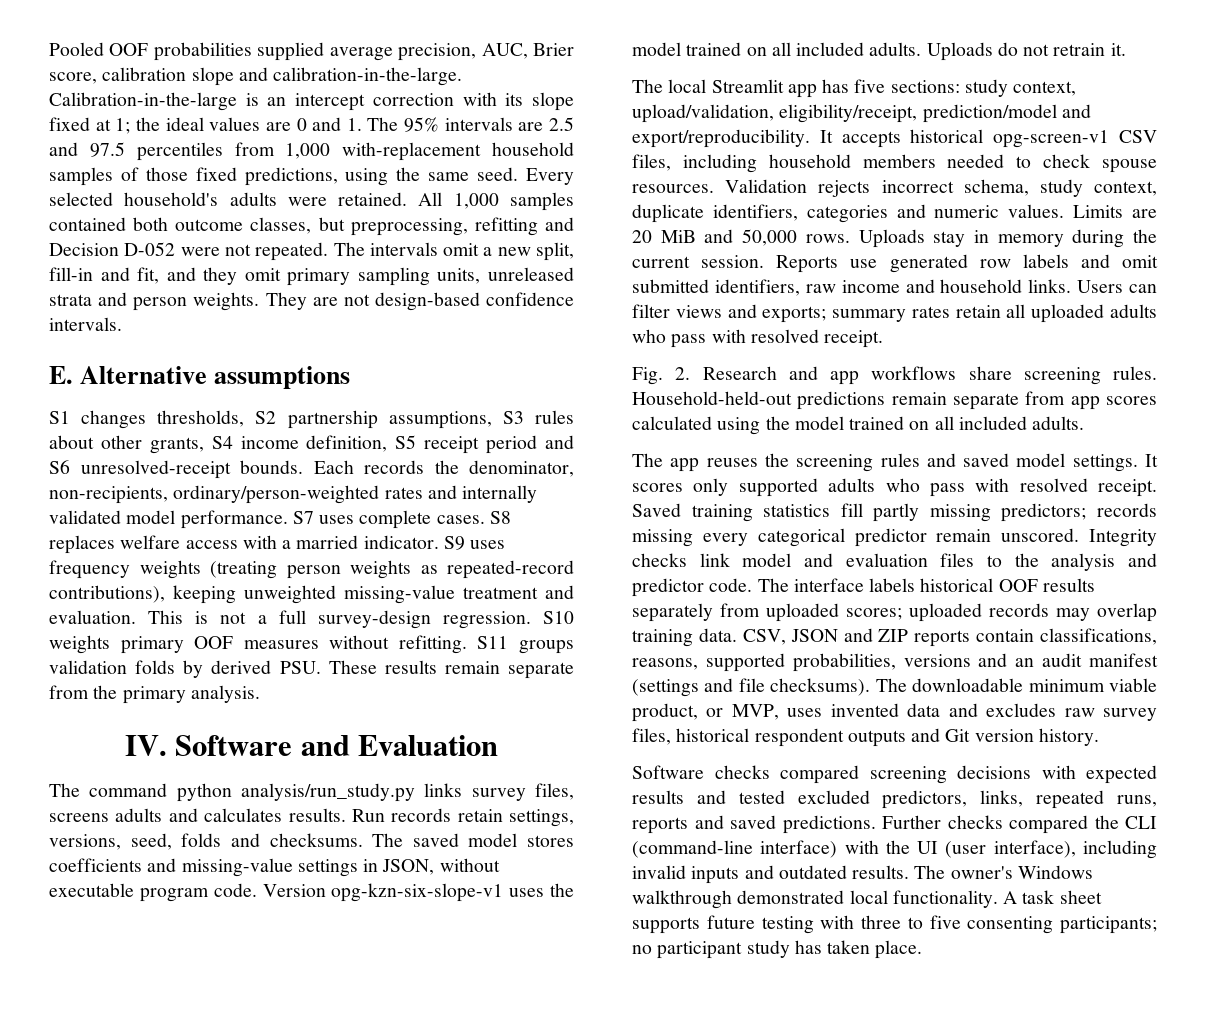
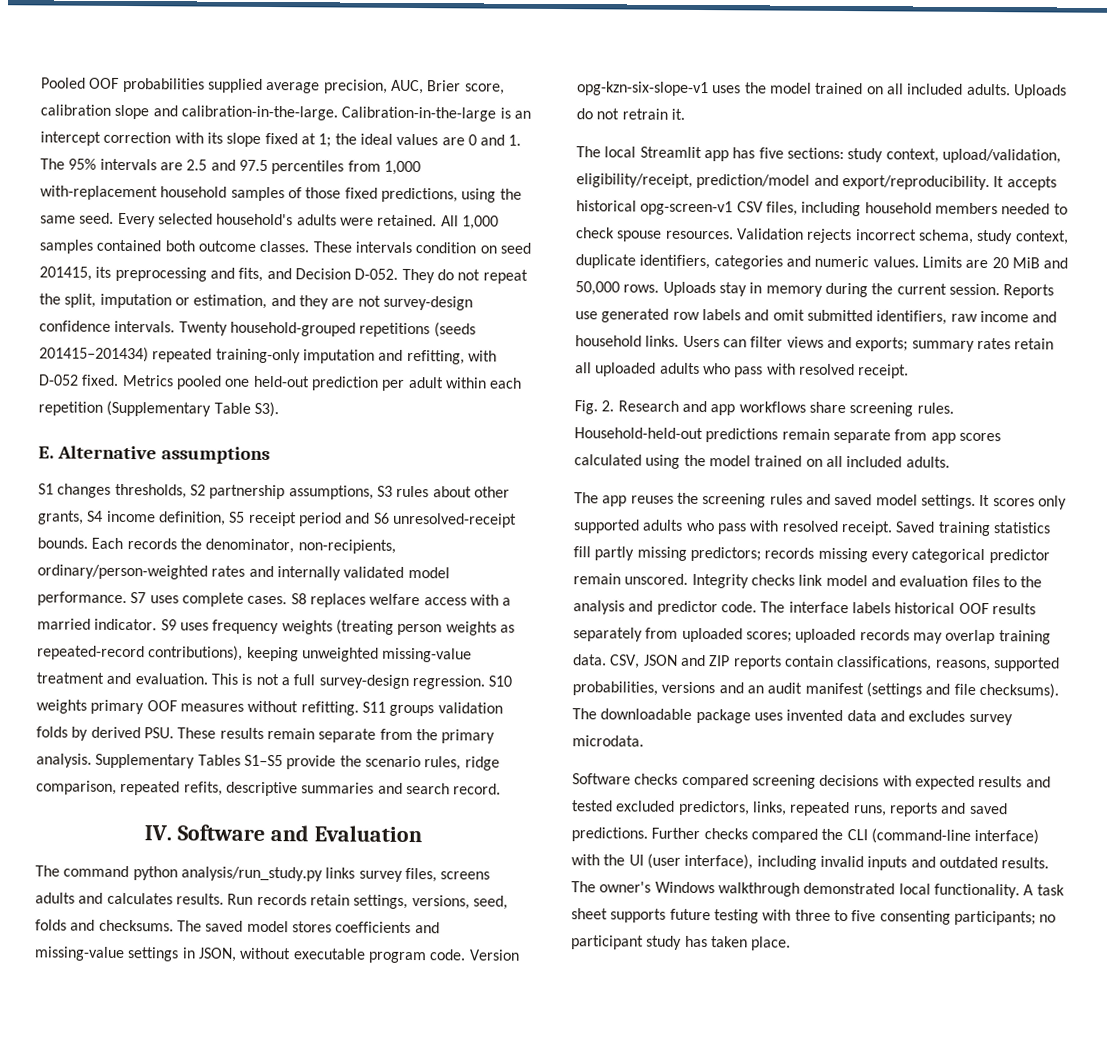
[250,217,575,236] [49,242,575,261] [49,267,574,286] [49,292,307,311] classes, but preprocessing, refitting and Decision D-052 were not repeated. The intervals omit a new split, fill-in and fit, and they omit primary sampling units, unreleased strata and person weights. They -> [259,240,531,254] [39,266,528,284] [39,293,329,310] classes. These intervals condition on seed 201415, its preprocessing and fits, and Decision D-052. They do not repeat the split, imputation or estimation, and they
[374,292,480,311] design-based -> [382,295,473,311] survey-design
(122, 324) none -> [178,321,476,338] [39,346,497,365] [38,374,523,391] [38,400,279,418] Twenty household-grouped repetitions (seeds 201415–201434) repeated training-only imputation and refitting, with D-052 fixed. Metrics pooled one held-out prediction per adult within each repetition (Supplementary Table S3).
(260, 694) none -> [95,753,500,771] [36,780,502,797] Supplementary Tables S1–S5 provide the scenario rules, ridge comparison, repeated refits, descriptive summaries and search record.
[1028,678,1157,692] [632,703,779,722] minimum viable product, or MVP, -> [695,708,751,724] package
[1064,708,1157,721] [632,728,1099,747] raw survey files, historical respondent outputs and Git version history. -> [968,713,1013,726] [572,735,644,747] survey microdata.

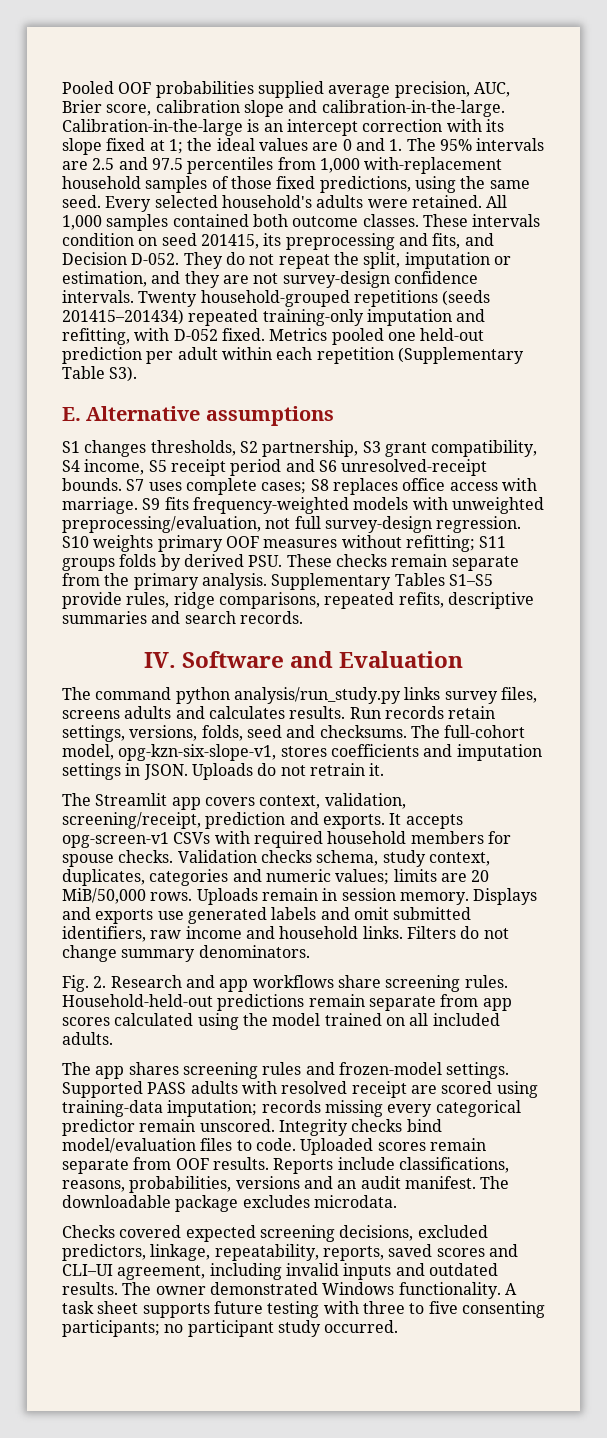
[209,484,510,500] [38,510,226,526] partnership assumptions, S3 rules about other grants, S4 income definition, -> [262,440,538,457] [62,459,145,475] partnership, S3 grant compatibility, S4 income,
[91,537,396,554] [37,564,450,581] [37,591,127,607] Each records the denominator, non-recipients, ordinary/person-weighted rates and internally validated model performance. -> (122, 484) none
[247,595,288,605] cases. -> [261,482,307,494] cases;
[369,593,421,606] welfare -> [402,478,446,491] office
[502,597,512,606] [37,618,515,636] [37,645,473,663] [36,672,290,686] a married indicator. S9 uses frequency weights (treating person weights as repeated-record contributions), keeping unweighted missing-value treatment and evaluation. This is not a -> [62,497,544,514] [62,516,291,533] marriage. S9 fits frequency-weighted models with unweighted preprocessing/evaluation, not
[300,701,359,716] refitting. -> [405,535,475,552] refitting;
[437,702,503,714] validation -> (115, 564) none
[219,727,264,739] results -> [335,554,387,567] checks
[339,755,421,768] the scenario -> (122, 600) none
[36,780,117,795] comparison, -> [218,592,320,609] comparisons,
[453,783,502,795] record. -> [239,611,303,624] records.
[472,895,508,910] [35,919,67,931] seed, folds -> [201,725,282,741] folds, seed
[205,920,289,933] saved model -> [444,725,526,738] [62,744,277,761] full-cohort model, opg-kzn-six-slope-v1,
[34,946,125,962] missing-value -> [456,744,542,761] imputation
[197,947,520,964] [577,81,1011,97] JSON, without executable program code. Version opg-kzn-six-slope-v1 uses the model trained on all included adults. -> [143,764,188,780] JSON.
[604,146,637,158] local -> (91, 799) none
[732,147,1061,164] [576,173,1057,191] [576,200,1068,217] [576,227,917,244] has five sections: study context, upload/validation, eligibility/receipt, prediction/model and export/reproducibility. It accepts historical opg-screen-v1 CSV files, including household members needed to check spouse resources. Validation rejects incorrect -> [204,793,406,809] [62,812,463,829] [62,831,511,848] [62,850,312,867] covers context, validation, screening/receipt, prediction and exports. It accepts opg-screen-v1 CSVs with required household members for spouse checks. Validation checks
[575,254,711,270] duplicate identifiers, -> [62,869,145,886] duplicates,
[872,256,1069,269] [575,281,1055,299] values. Limits are 20 MiB and 50,000 rows. Uploads stay in memory during the current session. Reports -> [335,869,490,885] [62,888,538,905] [62,907,154,924] values; limits are 20 MiB/50,000 rows. Uploads remain in session memory. Displays and exports
[672,311,700,321] row -> (267, 915) none
[682,335,1055,352] [575,362,910,379] Users can filter views and exports; summary rates retain all uploaded adults who pass with resolved receipt. -> [406,926,509,939] [62,945,310,962] Filters do not change summary denominators.
[630,492,699,505] reuses the -> [128,1062,179,1075] shares
[834,493,1067,510] [573,519,1051,537] [573,546,761,562] saved model settings. It scores only supported adults who pass with resolved receipt. Saved training statistics fill partly missing predictors; -> [338,1062,510,1079] [62,1081,538,1098] [62,1100,258,1117] frozen-model settings. Supported PASS adults with resolved receipt are scored using training-data imputation;
[798,574,1043,588] [573,600,1036,616] [573,627,1051,645] [573,654,834,670] link model and evaluation files to the analysis and predictor code. The interface labels historical OOF results separately from uploaded scores; uploaded records may overlap training data. CSV, JSON and ZIP reports contain -> [406,1119,442,1132] [62,1138,486,1155] [62,1157,395,1174] bind model/evaluation files to code. Uploaded scores remain separate from OOF results. Reports include
[993,657,1060,672] supported -> (125, 1186) none
[804,682,1059,699] [572,708,1013,726] [572,735,644,747] [572,773,1051,790] [572,800,1008,817] [571,827,1040,845] [571,853,754,870] manifest (settings and file checksums). The downloadable package uses invented data and excludes survey microdata. // Software checks compared screening decisions with expected results and tested excluded predictors, links, repeated runs, reports and saved predictions. Further checks compared the CLI (command-line interface) with the UI (user interface), -> [404,1176,510,1189] [62,1195,397,1212] [62,1225,488,1242] [62,1244,518,1261] [62,1264,206,1280] manifest. The downloadable package excludes microdata. // Checks covered expected screening decisions, excluded predictors, linkage, repeatability, reports, saved scores and CLI–UI agreement,
[599,881,931,897] owner's Windows walkthrough demonstrated local -> [155,1282,395,1295] owner demonstrated Windows
[684,935,792,951] has taken place. -> [324,1320,399,1333] occurred.

